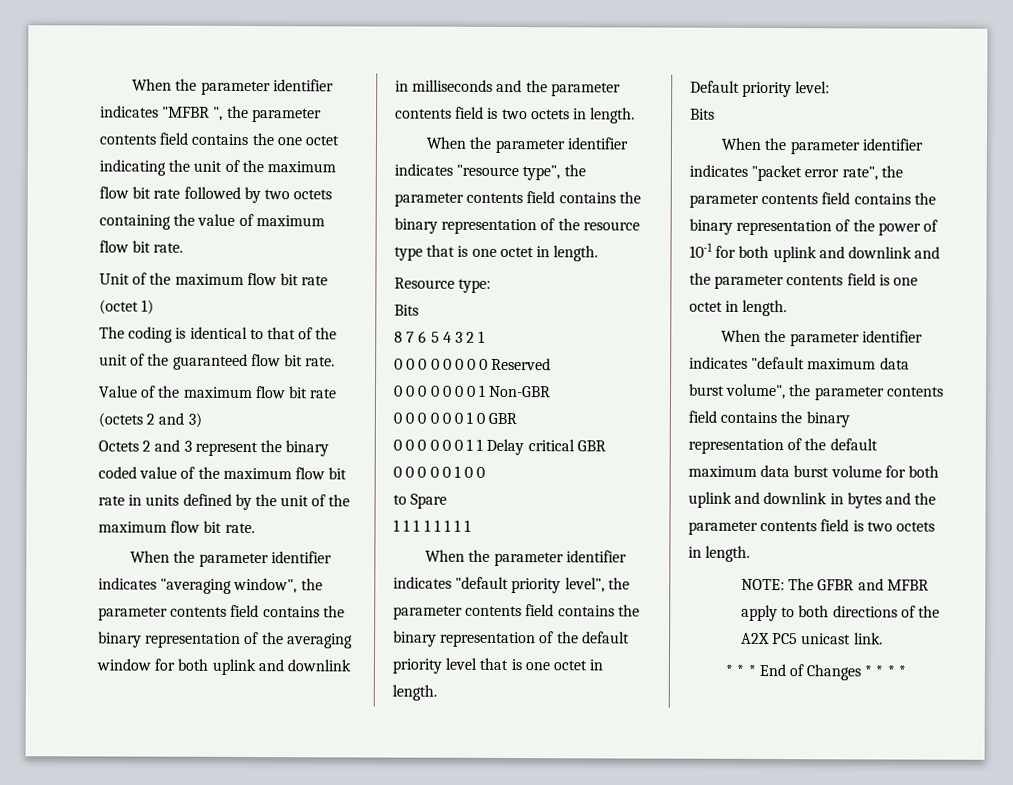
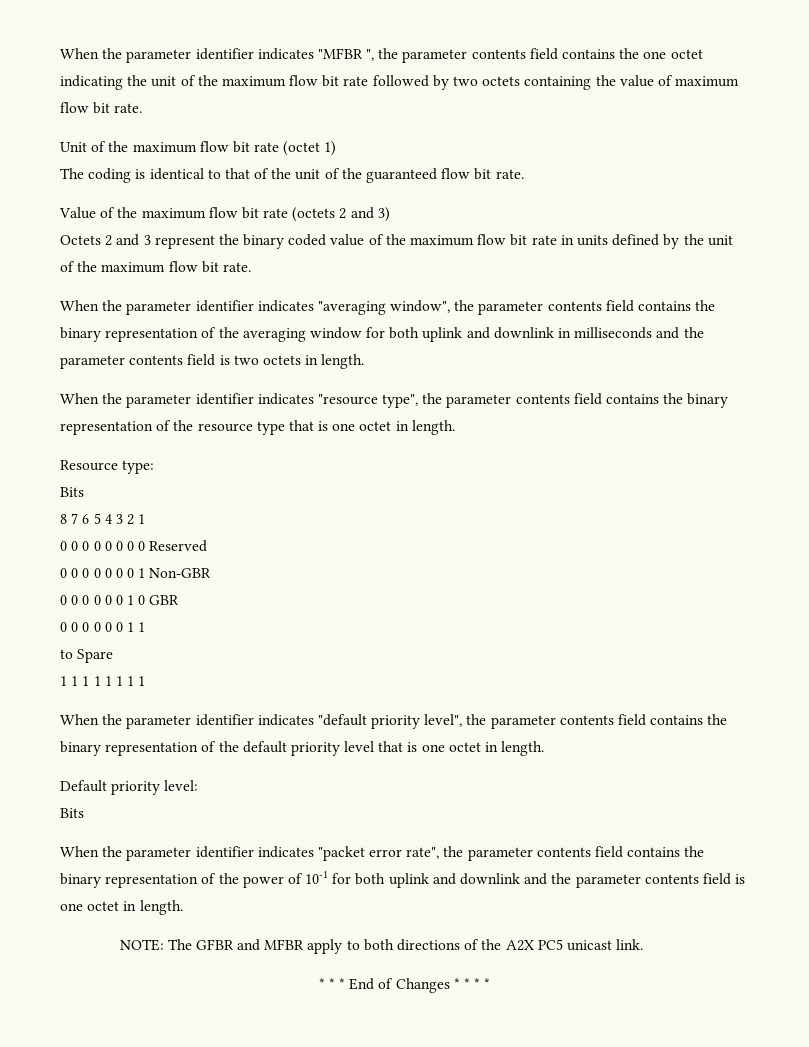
[486,438,606,456] [393,465,486,478] Delay critical GBR // 0 0 0 0 0 1 0 0 -> (146, 627) none
[721,329,923,347] [689,356,910,370] [688,383,944,401] [688,410,850,428] [688,438,878,455] [688,464,939,478] [688,491,937,509] [688,519,935,535] [688,545,751,562] // When the parameter identifier indicates "default maximum data burst volume", the parameter contents field contains the binary representation of the default maximum data burst volume for both uplink and downlink in bytes and the parameter contents field is two octets in length. -> (183, 907) none

